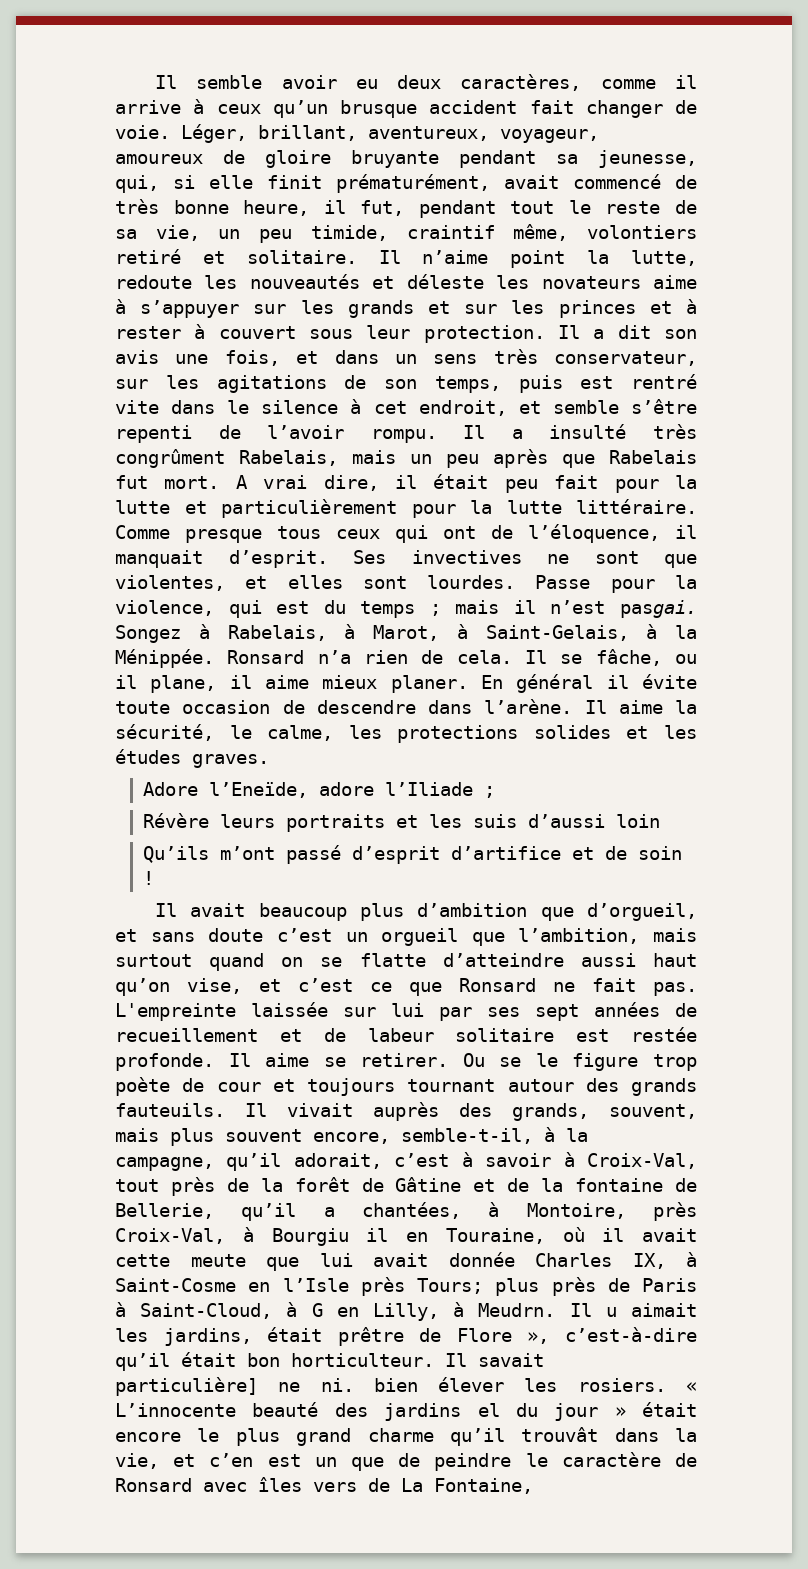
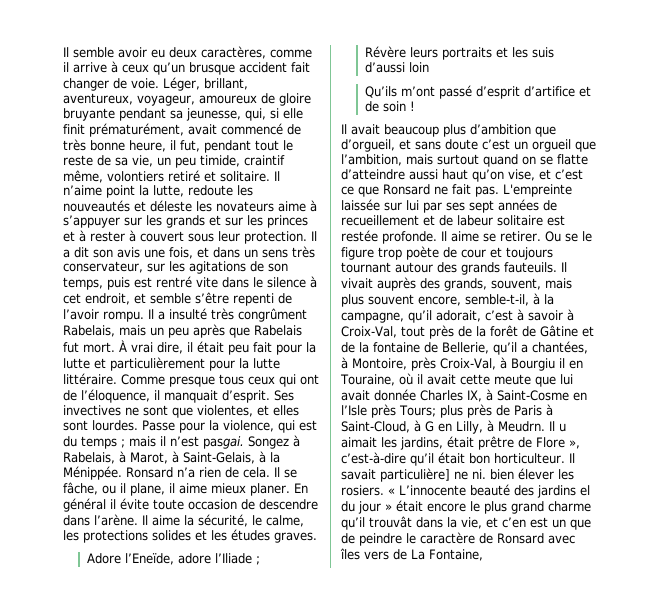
[235,475,248,489] A -> [119,340,127,352] À

